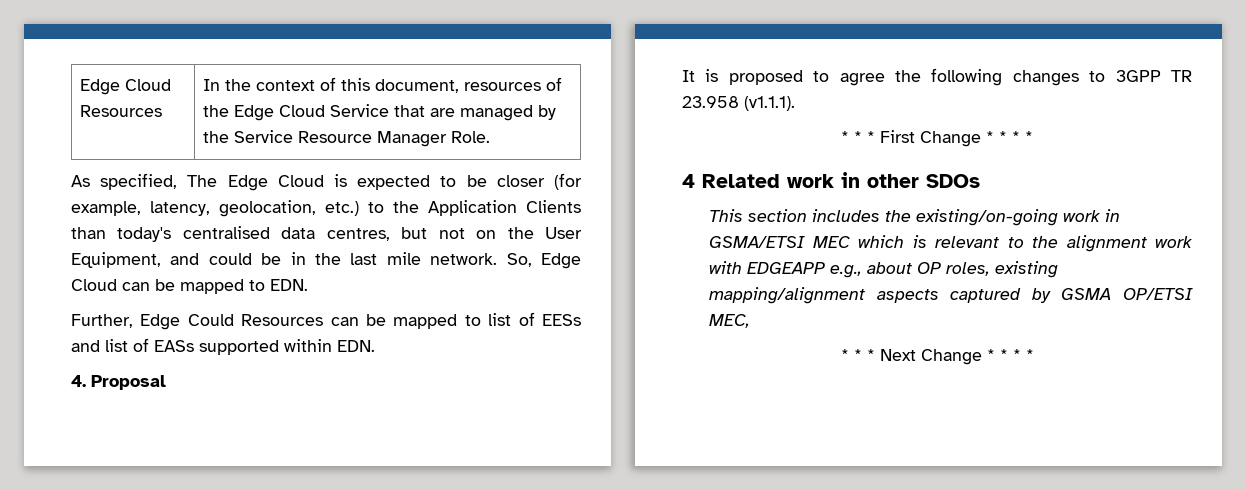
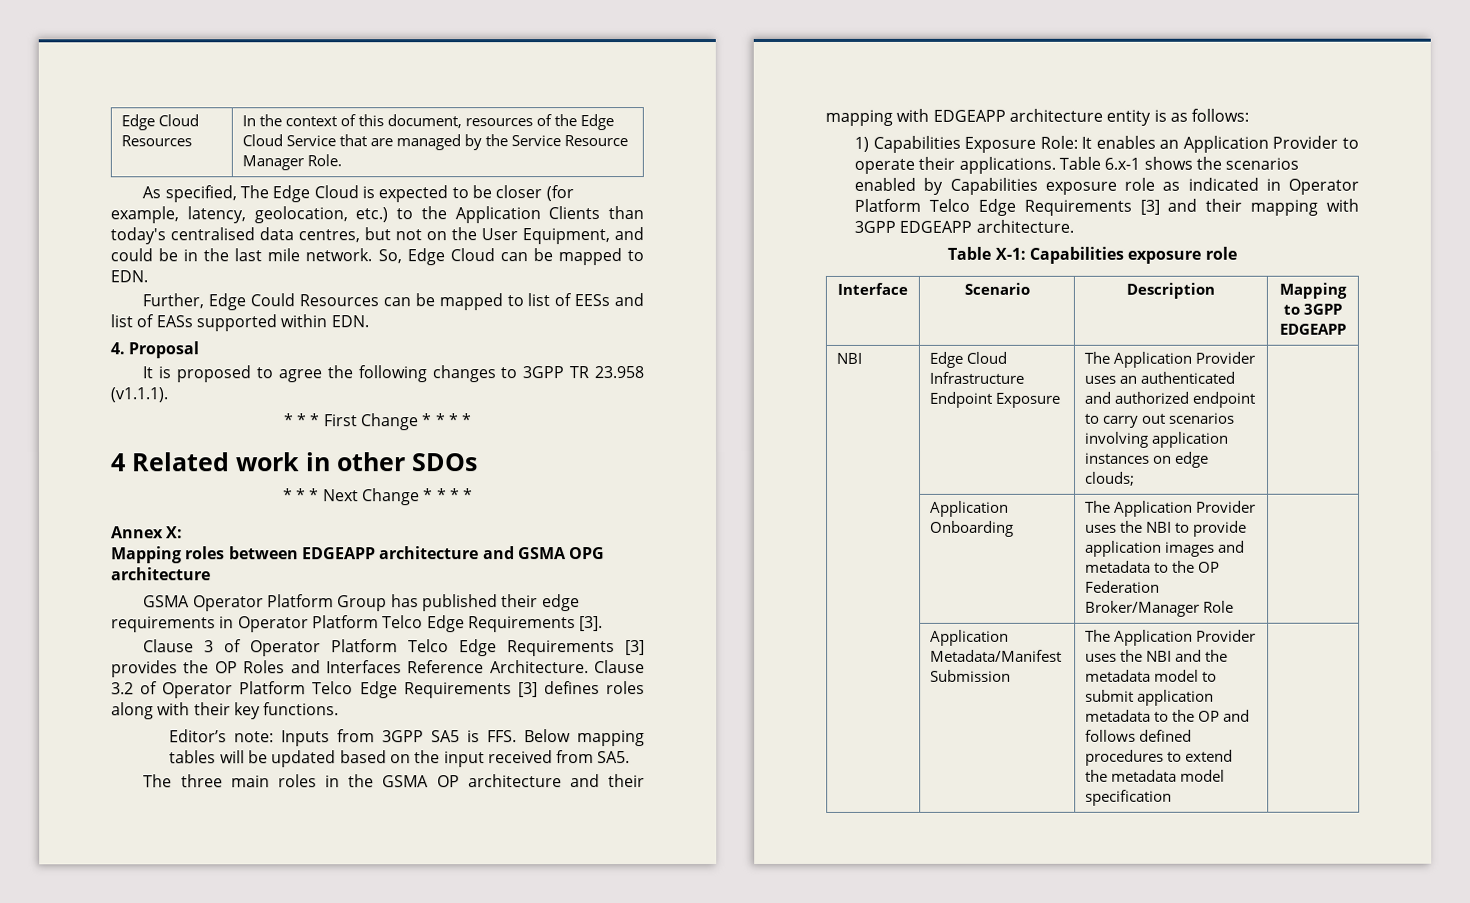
[708,209,1120,226] [708,235,1192,252] [708,261,1058,278] [708,287,1193,304] [708,314,750,328] // This section includes the existing/on-going work in GSMA/ETSI MEC which is relevant to the alignment work with EDGEAPP e.g., about OP roles, existing mapping/alignment aspects captured by GSMA OP/ETSI MEC, -> (478, 462) none
(1034, 355) none -> [111,526,184,539] [111,546,606,564] [111,567,211,581] [143,594,580,612] [111,615,604,633] [143,639,645,657] [111,660,645,678] [111,681,645,699] [111,702,340,720] [169,729,646,747] [169,750,631,768] [143,774,645,788] [825,108,1250,126] [854,135,1359,153] [854,156,1300,174] [854,177,1359,195] [854,198,1359,216] [854,219,1074,233] [947,246,1237,264] [837,282,908,295] [963,282,1030,295] [1126,282,1215,299] [1279,282,1347,299] [1283,303,1342,315] [1279,323,1346,335] [836,352,863,364] [929,351,1008,368] [929,371,1025,384] [929,391,1061,408] [1084,351,1256,368] [1084,371,1236,384] [1084,391,1256,408] [1084,412,1235,428] [1084,431,1229,448] [1085,451,1210,468] [1085,471,1136,486] [930,500,1010,517] [930,520,1015,537] [1085,500,1257,517] [1085,520,1248,537] [1085,540,1246,557] [1085,560,1221,573] [1085,580,1161,593] [1085,600,1235,617] [930,629,1010,646] [930,649,1063,662] [930,669,1012,682] [1085,629,1257,646] [1085,649,1229,662] [1085,669,1218,682] [1085,689,1215,706] [1085,709,1251,722] [1085,729,1193,742] [1085,749,1234,766] [1085,769,1226,782] [1085,789,1173,806] // Annex X: // Mapping roles between EDGEAPP architecture and GSMA OPG architecture // GSMA Operator Platform Group has published their edge requirements in Operator Platform Telco Edge Requirements [3]. // Clause 3 of Operator Platform Telco Edge Requirements [3] provides the OP Roles and Interfaces Reference Architecture. Clause 3.2 of Operator Platform Telco Edge Requirements [3] defines roles along with their key functions. // Editor’s note: Inputs from 3GPP SA5 is FFS. Below mapping tables will be updated based on the input received from SA5. // The three main roles in the GSMA OP architecture and their mapping with EDGEAPP architecture entity is as follows: // 1) Capabilities Exposure Role: It enables an Application Provider to operate their applications. Table 6.x-1 shows the scenarios enabled by Capabilities exposure role as indicated in Operator Platform Telco Edge Requirements [3] and their mapping with 3GPP EDGEAPP architecture. // Table X-1: Capabilities exposure role // Interface | Scenario | Description | Mapping to 3GPP EDGEAPP // NBI | Edge Cloud Infrastructure Endpoint Exposure | The Application Provider uses an authenticated and authorized endpoint to carry out scenarios involving application instances on edge clouds; | // | Application Onboarding | The Application Provider uses the NBI to provide application images and metadata to the OP Federation Broker/Manager Role | // | Application Metadata/Manifest Submission | The Application Provider uses the NBI and the metadata model to submit application metadata to the OP and follows defined procedures to extend the metadata model specification |

